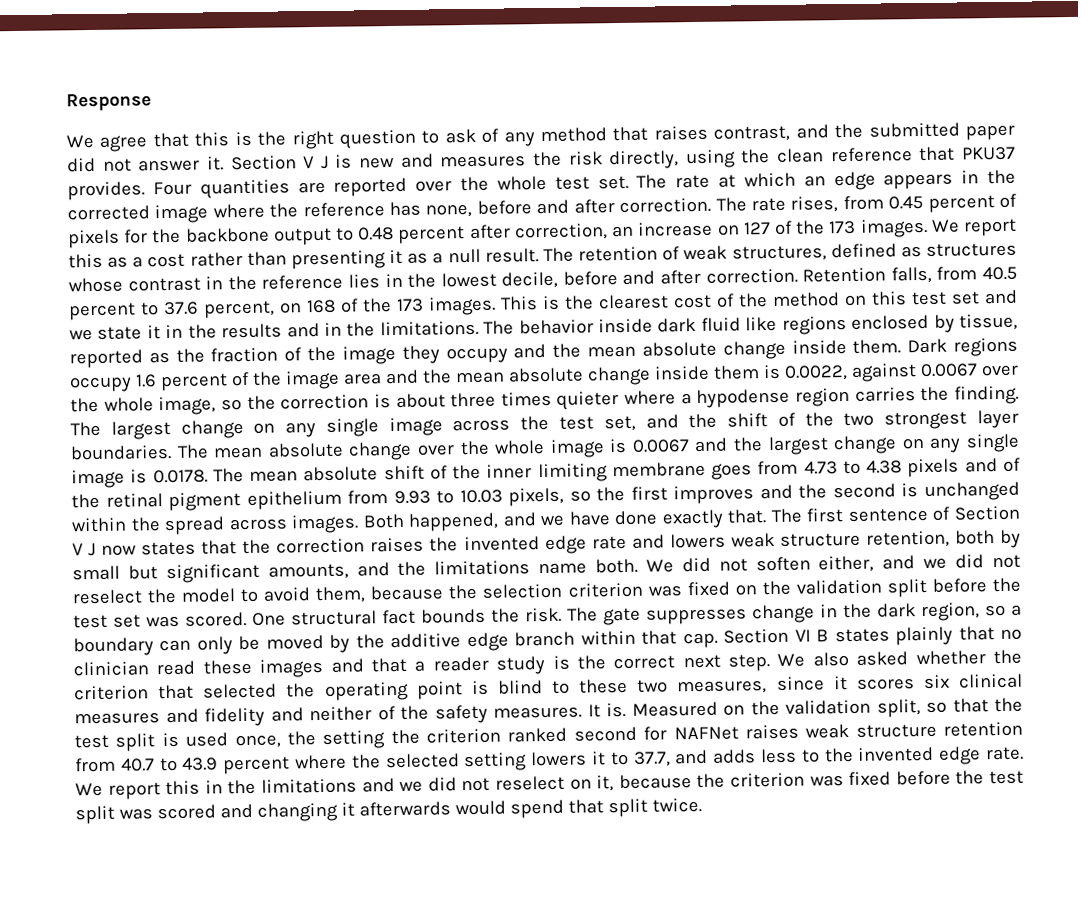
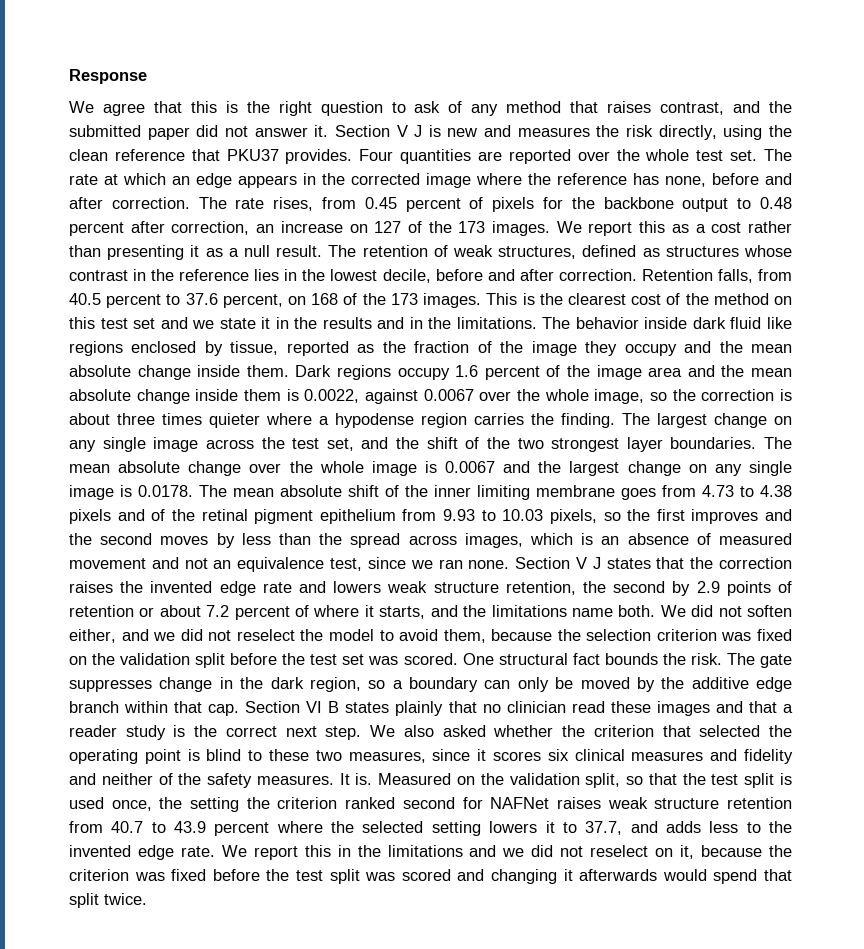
[901,481,1020,501] [71,505,1020,536] [72,542,138,557] is unchanged within the spread across images. Both happened, and we have done exactly that. The first sentence of Section V J now -> [160,533,793,548] [69,557,601,572] moves by less than the spread across images, which is an absence of measured movement and not an equivalence test, since we ran none. Section V J
[954,529,1021,548] [72,563,349,584] both by small but significant amounts, -> [583,581,793,596] [69,605,426,620] the second by 2.9 points of retention or about 7.2 percent of where it starts,

